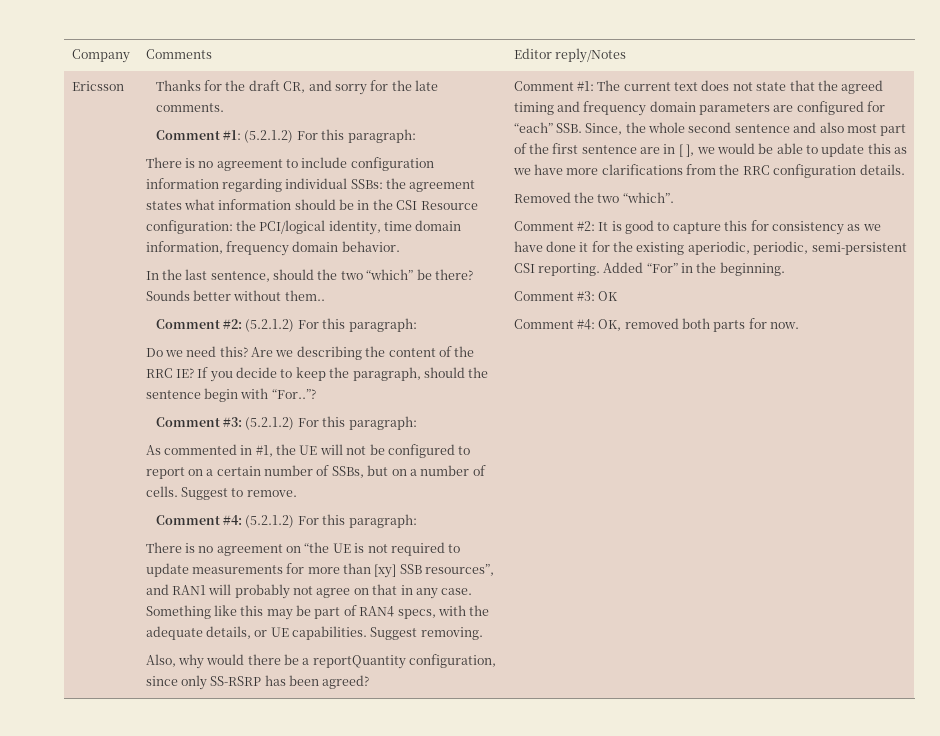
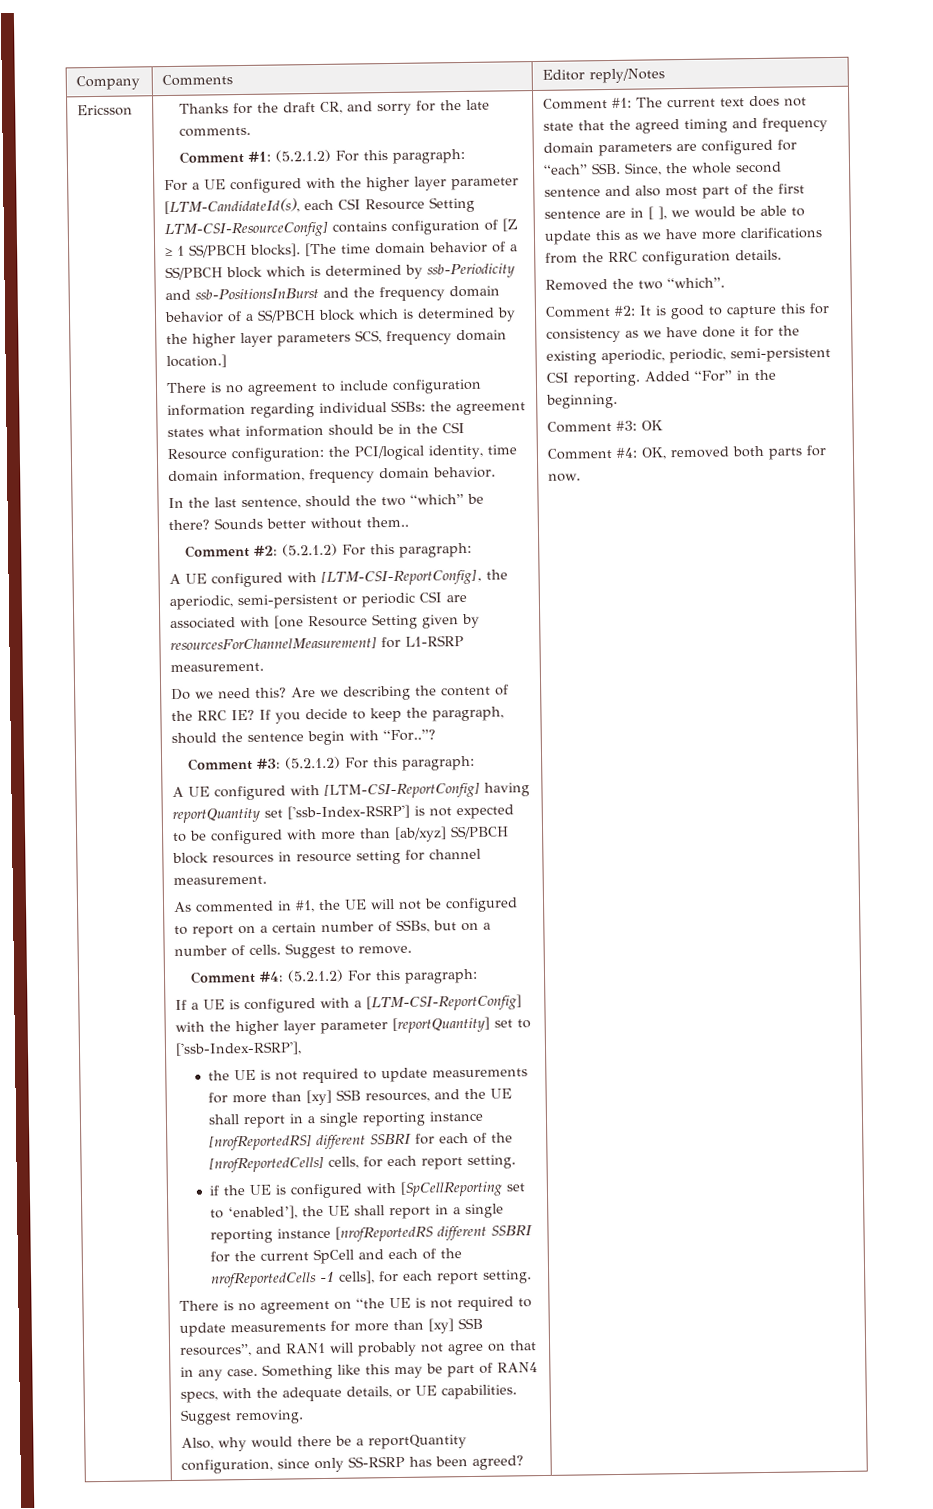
(416, 136) none -> [164,176,520,194] [164,196,476,215] [164,218,519,239] [165,241,519,258] [165,263,516,281] [165,285,501,302] [164,307,517,324] [166,329,508,348] [166,354,228,369] // For a UE configured with the higher layer parameter [LTM-CandidateId(s), each CSI Resource Setting LTM-CSI-ResourceConfig] contains configuration of [Z ≥ 1 SS/PBCH blocks]. [The time domain behavior of a SS/PBCH block which is determined by ssb-Periodicity and ssb-PositionsInBurst and the frequency domain behavior of a SS/PBCH block which is determined by the higher layer parameters SCS, frequency domain location.]
(417, 325) none -> [169,569,509,588] [169,591,468,611] [170,613,481,630] [170,635,465,652] [170,662,265,673] // A UE configured with [LTM-CSI-ReportConfig], the aperiodic, semi-persistent or periodic CSI are associated with [one Resource Setting given by resourcesForChannelMeasurement] for L1-RSRP measurement.
(417, 423) none -> [172,782,531,801] [172,804,515,824] [173,825,510,845] [172,848,482,865] [173,875,268,885] // A UE configured with [LTM-CSI-ReportConfig] having reportQuantity set ['ssb-Index-RSRP'] is not expected to be configured with more than [ab/xyz] SS/PBCH block resources in resource setting for channel measurement.
(417, 521) none -> [175,994,523,1014] [175,1016,532,1036] [175,1041,303,1056] [208,1067,529,1084] [208,1088,513,1106] [208,1110,484,1129] [209,1132,514,1151] [209,1154,517,1173] [209,1180,526,1199] [210,1203,505,1220] [210,1225,534,1244] [210,1248,463,1265] [211,1269,533,1288] // If a UE is configured with a [LTM-CSI-ReportConfig] with the higher layer parameter [reportQuantity] set to ['ssb-Index-RSRP'], // the UE is not required to update measurements for more than [xy] SSB resources, and the UE shall report in a single reporting instance [nrofReportedRS] different SSBRI for each of the [nrofReportedCells] cells, for each report setting. // if the UE is configured with [SpCellReporting set to ‘enabled’], the UE shall report in a single reporting instance [nrofReportedRS different SSBRI for the current SpCell and each of the nrofReportedCells -1 cells], for each report setting.

